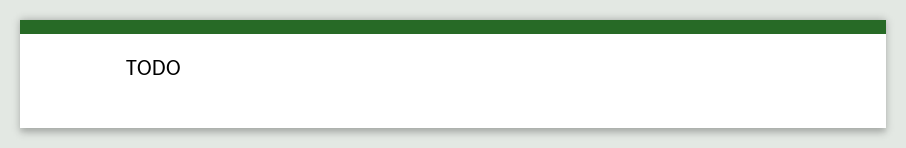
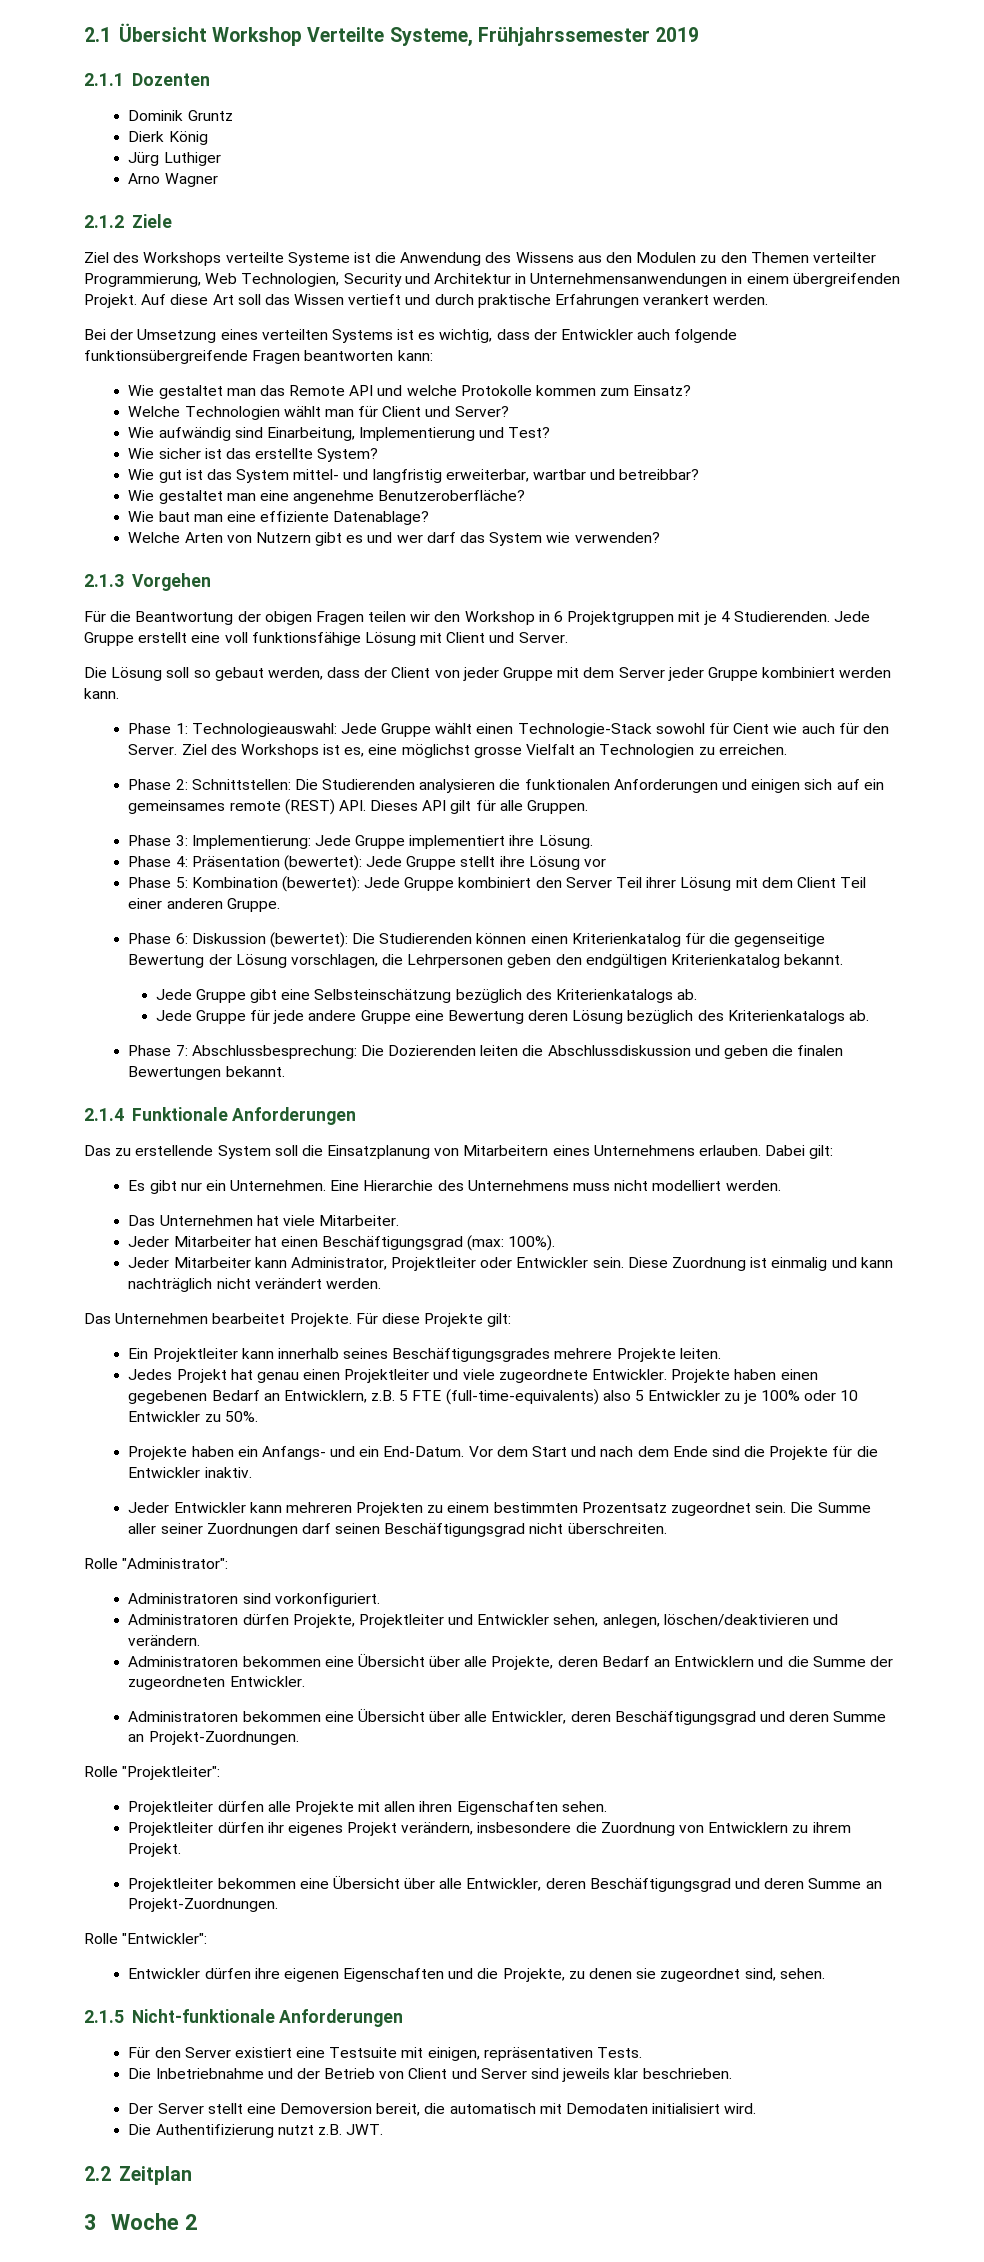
[126,60,181,75] TODO -> [84,23,700,47] [84,73,210,86] [128,110,233,121] [128,131,208,145] [128,152,221,166] [128,173,218,187] [84,214,172,228] [84,252,876,266] [84,273,900,287] [84,294,769,308] [84,329,738,343] [84,350,433,364] [128,385,692,399] [128,406,509,420] [128,427,551,441] [128,448,379,462] [128,469,700,483] [128,490,526,504] [128,511,430,525] [128,532,660,546] [84,573,211,591] [84,611,871,625] [84,632,568,646] [84,667,892,681] [84,688,119,699] [128,723,889,737] [128,744,787,758] [128,779,884,793] [128,799,588,815] [128,835,593,849] [128,855,606,871] [128,876,867,892] [128,898,280,912] [128,932,826,948] [128,954,844,968] [155,989,698,1003] [155,1010,870,1024] [128,1045,844,1059] [128,1066,285,1080] [84,1107,357,1125] [84,1145,834,1159] [128,1180,781,1194] [128,1215,400,1226] [128,1235,556,1251] [128,1257,893,1271] [128,1278,381,1292] [84,1313,512,1327] [128,1348,721,1362] [128,1369,818,1383] [128,1389,859,1405] [128,1411,258,1422] [128,1446,878,1460] [128,1467,252,1478] [128,1502,871,1516] [128,1523,667,1537] [84,1558,229,1569] [128,1593,380,1607] [128,1614,838,1628] [128,1635,201,1646] [128,1653,893,1670] [128,1676,305,1690] [128,1708,887,1725] [128,1731,299,1745] [84,1766,221,1780] [128,1801,607,1815] [128,1822,851,1836] [128,1843,182,1857] [128,1875,882,1892] [128,1898,279,1912] [84,1933,208,1944] [128,1968,825,1982] [84,2009,404,2027] [128,2047,642,2061] [128,2068,732,2082] [128,2103,757,2116] [128,2124,384,2138] [84,2166,192,2185] [84,2213,199,2230] 2.1 Übersicht Workshop Verteilte Systeme, Frühjahrssemester 2019 // 2.1.1 Dozenten // Dominik Gruntz // Dierk König // Jürg Luthiger // Arno Wagner // 2.1.2 Ziele // Ziel des Workshops verteilte Systeme ist die Anwendung des Wissens aus den Modulen zu den Themen verteilter Programmierung, Web Technologien, Security und Architektur in Unternehmensanwendungen in einem übergreifenden Projekt. Auf diese Art soll das Wissen vertieft und durch praktische Erfahrungen verankert werden. // Bei der Umsetzung eines verteilten Systems ist es wichtig, dass der Entwickler auch folgende funktionsübergreifende Fragen beantworten kann: // Wie gestaltet man das Remote API und welche Protokolle kommen zum Einsatz? // Welche Technologien wählt man für Client und Server? // Wie aufwändig sind Einarbeitung, Implementierung und Test? // Wie sicher ist das erstellte System? // Wie gut ist das System mittel- und langfristig erweiterbar, wartbar und betreibbar? // Wie gestaltet man eine angenehme Benutzeroberfläche? // Wie baut man eine effiziente Datenablage? // Welche Arten von Nutzern gibt es und wer darf das System wie verwenden? // 2.1.3 Vorgehen // Für die Beantwortung der obigen Fragen teilen wir den Workshop in 6 Projektgruppen mit je 4 Studierenden. Jede Gruppe erstellt eine voll funktionsfähige Lösung mit Client und Server. // Die Lösung soll so gebaut werden, dass der Client von jeder Gruppe mit dem Server jeder Gruppe kombiniert werden kann. // Phase 1: Technologieauswahl: Jede Gruppe wählt einen Technologie-Stack sowohl für Cient wie auch für den Server. Ziel des Workshops ist es, eine möglichst grosse Vielfalt an Technologien zu erreichen. // Phase 2: Schnittstellen: Die Studierenden analysieren die funktionalen Anforderungen und einigen sich auf ein gemeinsames remote (REST) API. Dieses API gilt für alle Gruppen. // Phase 3: Implementierung: Jede Gruppe implementiert ihre Lösung. // Phase 4: Präsentation (bewertet): Jede Gruppe stellt ihre Lösung vor // Phase 5: Kombination (bewertet): Jede Gruppe kombiniert den Server Teil ihrer Lösung mit dem Client Teil einer anderen Gruppe. // Phase 6: Diskussion (bewertet): Die Studierenden können einen Kriterienkatalog für die gegenseitige Bewertung der Lösung vorschlagen, die Lehrpersonen geben den endgültigen Kriterienkatalog bekannt. // Jede Gruppe gibt eine Selbsteinschätzung bezüglich des Kriterienkatalogs ab. // Jede Gruppe für jede andere Gruppe eine Bewertung deren Lösung bezüglich des Kriterienkatalogs ab. // Phase 7: Abschlussbesprechung: Die Dozierenden leiten die Abschlussdiskussion und geben die finalen Bewertungen bekannt. // 2.1.4 Funktionale Anforderungen // Das zu erstellende System soll die Einsatzplanung von Mitarbeitern eines Unternehmens erlauben. Dabei gilt: // Es gibt nur ein Unternehmen. Eine Hierarchie des Unternehmens muss nicht modelliert werden. // Das Unternehmen hat viele Mitarbeiter. // Jeder Mitarbeiter hat einen Beschäftigungsgrad (max: 100%). // Jeder Mitarbeiter kann Administrator, Projektleiter oder Entwickler sein. Diese Zuordnung ist einmalig und kann nachträglich nicht verändert werden. // Das Unternehmen bearbeitet Projekte. Für diese Projekte gilt: // Ein Projektleiter kann innerhalb seines Beschäftigungsgrades mehrere Projekte leiten. // Jedes Projekt hat genau einen Projektleiter und viele zugeordnete Entwickler. Projekte haben einen gegebenen Bedarf an Entwicklern, z.B. 5 FTE (full-time-equivalents) also 5 Entwickler zu je 100% oder 10 Entwickler zu 50%. // Projekte haben ein Anfangs- und ein End-Datum. Vor dem Start und nach dem Ende sind die Projekte für die Entwickler inaktiv. // Jeder Entwickler kann mehreren Projekten zu einem bestimmten Prozentsatz zugeordnet sein. Die Summe aller seiner Zuordnungen darf seinen Beschäftigungsgrad nicht überschreiten. // Rolle "Administrator": // Administratoren sind vorkonfiguriert. // Administratoren dürfen Projekte, Projektleiter und Entwickler sehen, anlegen, löschen/deaktivieren und verändern. // Administratoren bekommen eine Übersicht über alle Projekte, deren Bedarf an Entwicklern und die Summe der zugeordneten Entwickler. // Administratoren bekommen eine Übersicht über alle Entwickler, deren Beschäftigungsgrad und deren Summe an Projekt-Zuordnungen. // Rolle "Projektleiter": // Projektleiter dürfen alle Projekte mit allen ihren Eigenschaften sehen. // Projektleiter dürfen ihr eigenes Projekt verändern, insbesondere die Zuordnung von Entwicklern zu ihrem Projekt. // Projektleiter bekommen eine Übersicht über alle Entwickler, deren Beschäftigungsgrad und deren Summe an Projekt-Zuordnungen. // Rolle "Entwickler": // Entwickler dürfen ihre eigenen Eigenschaften und die Projekte, zu denen sie zugeordnet sind, sehen. // 2.1.5 Nicht-funktionale Anforderungen // Für den Server existiert eine Testsuite mit einigen, repräsentativen Tests. // Die Inbetriebnahme und der Betrieb von Client und Server sind jeweils klar beschrieben. // Der Server stellt eine Demoversion bereit, die automatisch mit Demodaten initialisiert wird. // Die Authentifizierung nutzt z.B. JWT. // 2.2 Zeitplan // 3 Woche 2

